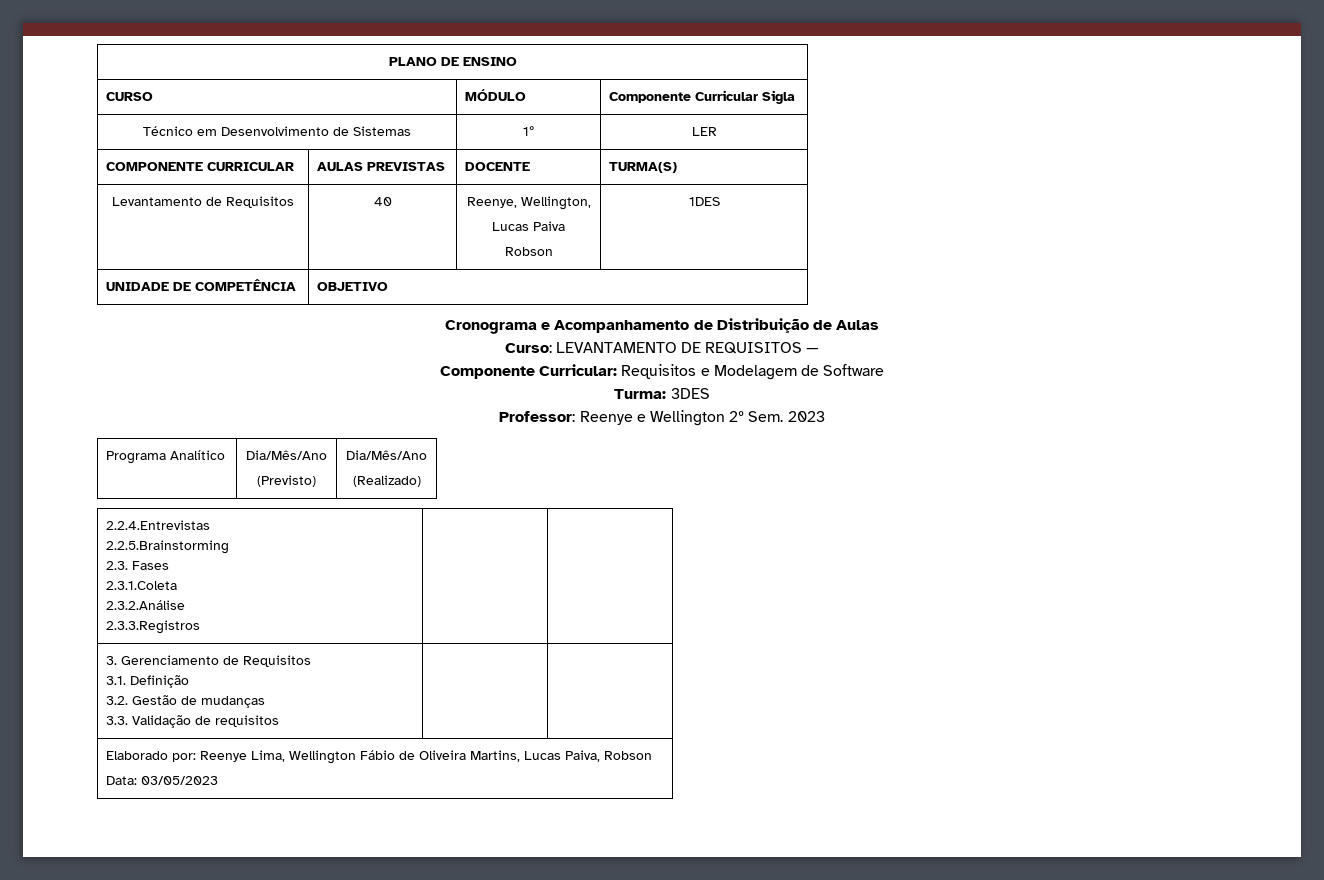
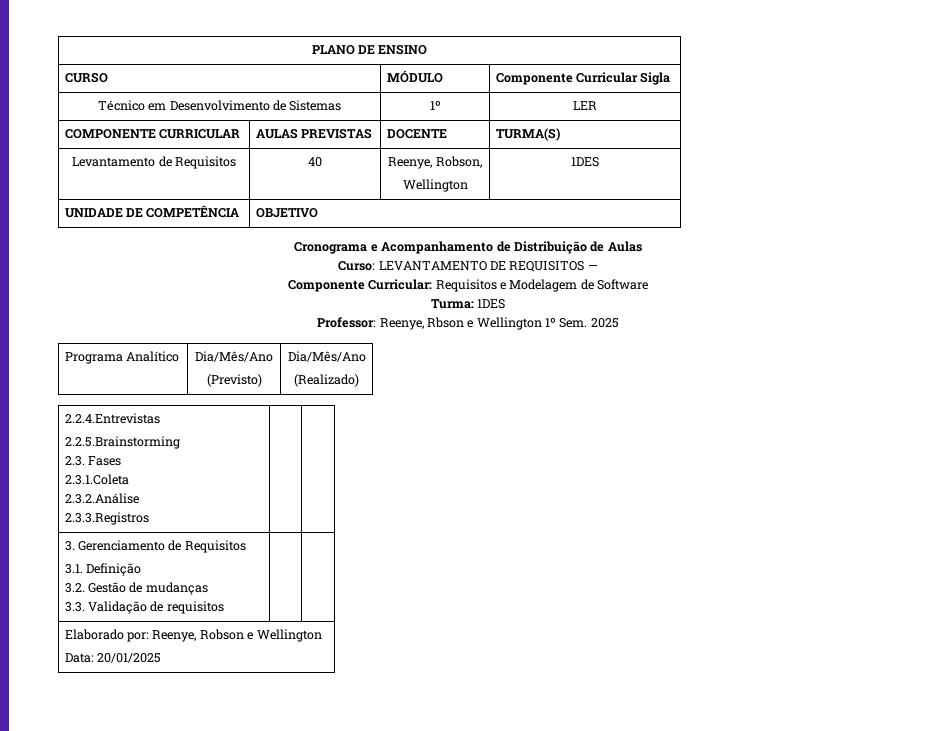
[520,196,591,210] [492,221,565,231] [504,247,553,256] Wellington, // Lucas Paiva // Robson -> [435,156,482,168] [402,179,468,192] Robson, // Wellington
[670,388,710,399] 3DES -> [477,299,506,309] 1DES
[579,410,825,426] Reenye e Wellington 2º Sem. 2023 -> [379,317,619,330] Reenye, Rbson e Wellington 1º Sem. 2025
[200,750,653,764] Reenye Lima, Wellington Fábio de Oliveira Martins, Lucas Paiva, Robson -> [152,629,322,642] Reenye, Robson e Wellington
[141,776,219,785] 03/05/2023 -> [97,653,162,663] 20/01/2025

